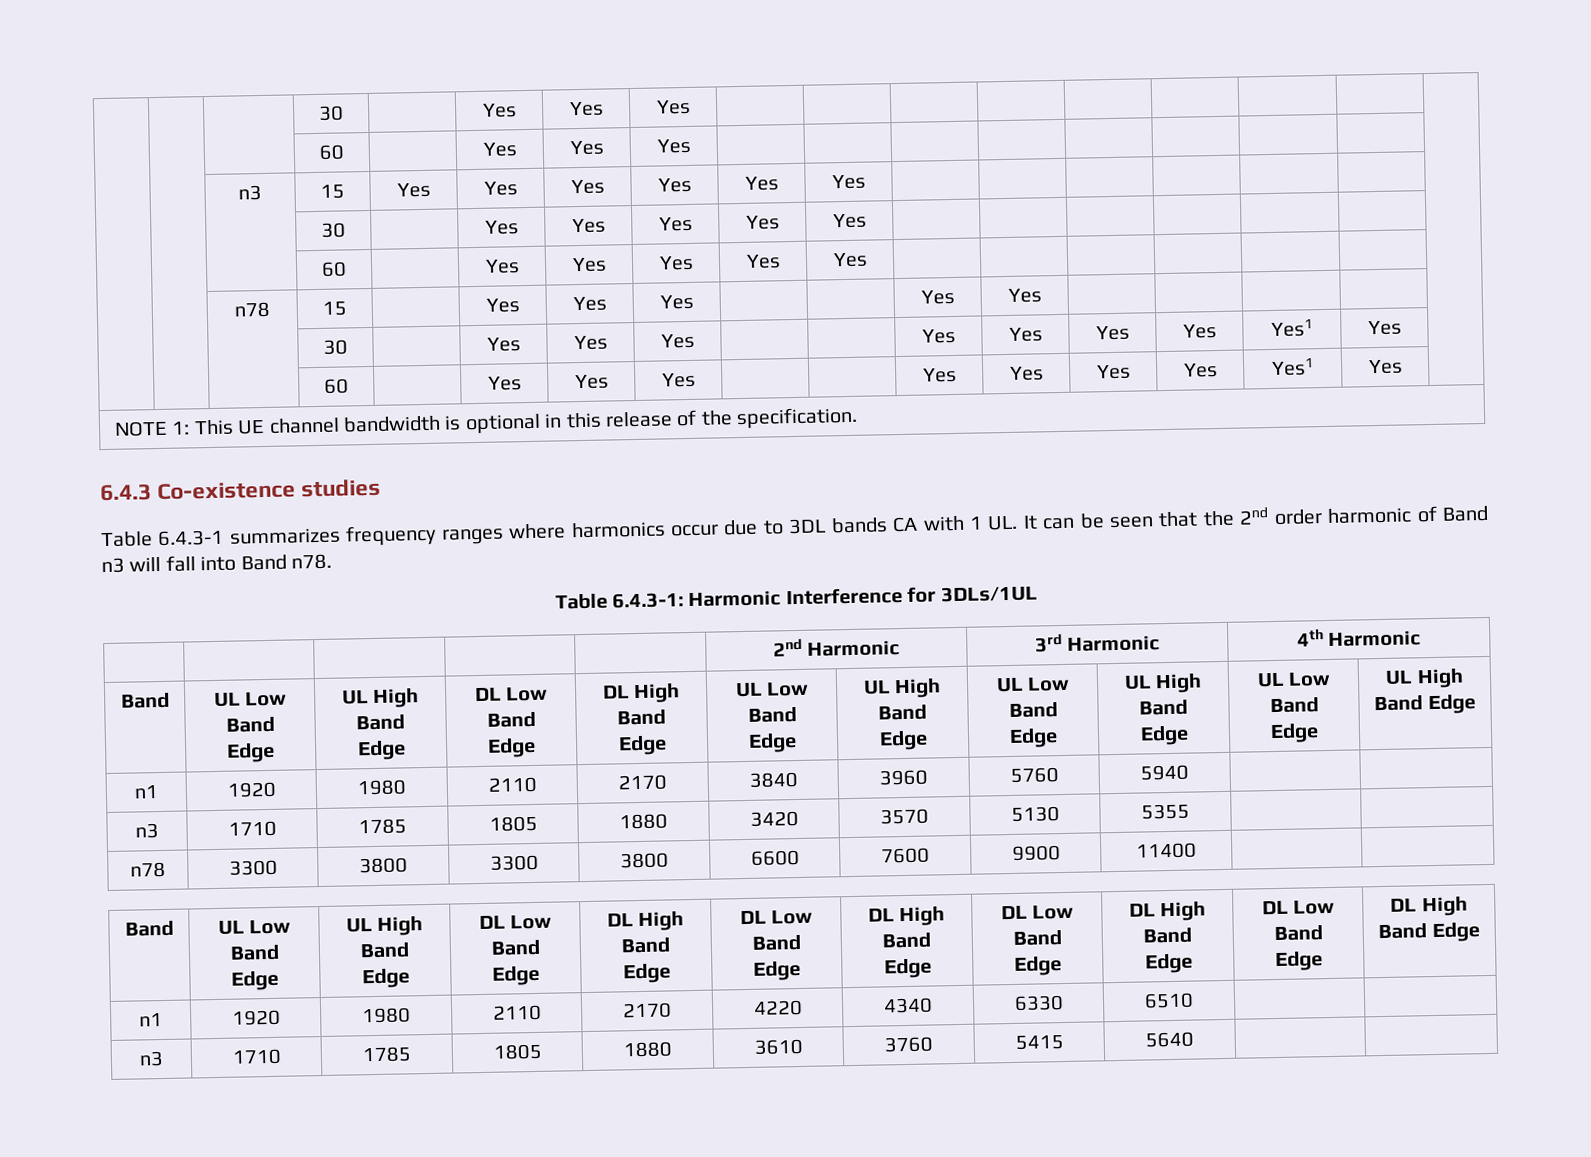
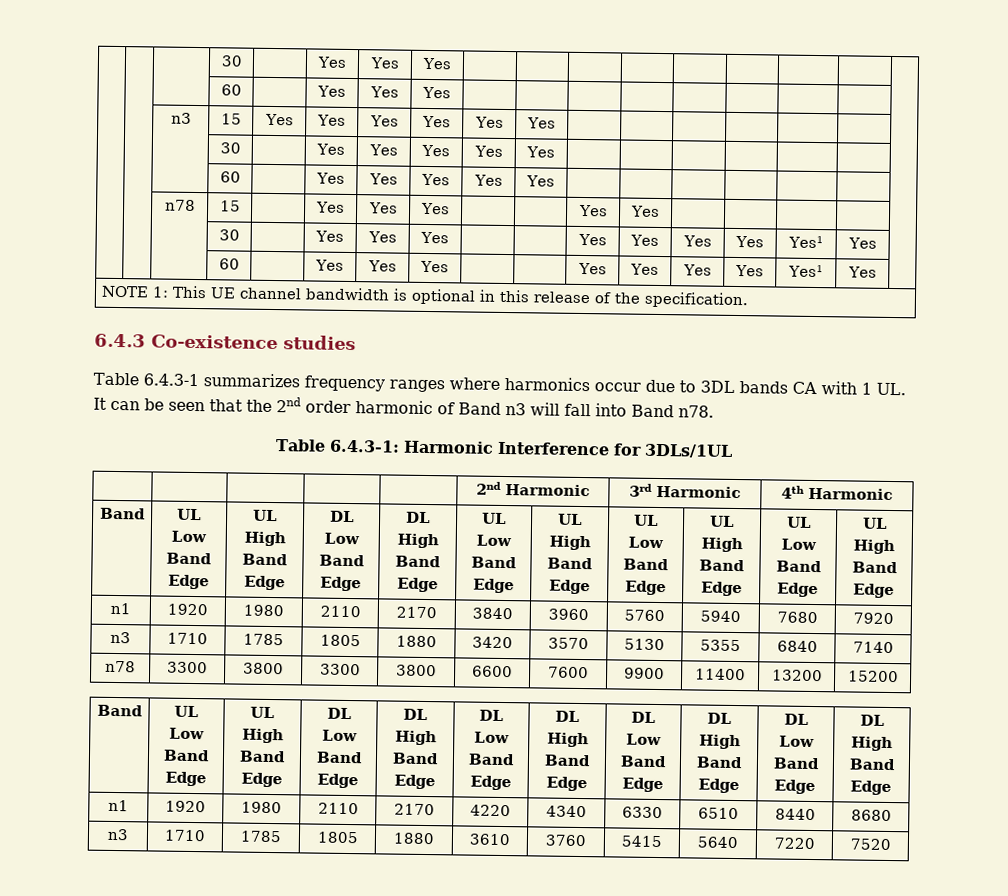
(1189, 772) | -> [776,611,818,624] [852,612,894,625] 7680 | 7920
(1190, 811) | -> [776,640,818,653] [852,641,894,654] 6840 | 7140
(1197, 850) | -> [771,669,823,682] [847,670,899,683] 13200 | 15200
(1194, 1000) | -> [774,808,816,821] [850,809,892,822] 8440 | 8680
(1194, 1039) | -> [773,837,815,850] [849,838,891,851] 7220 | 7520

